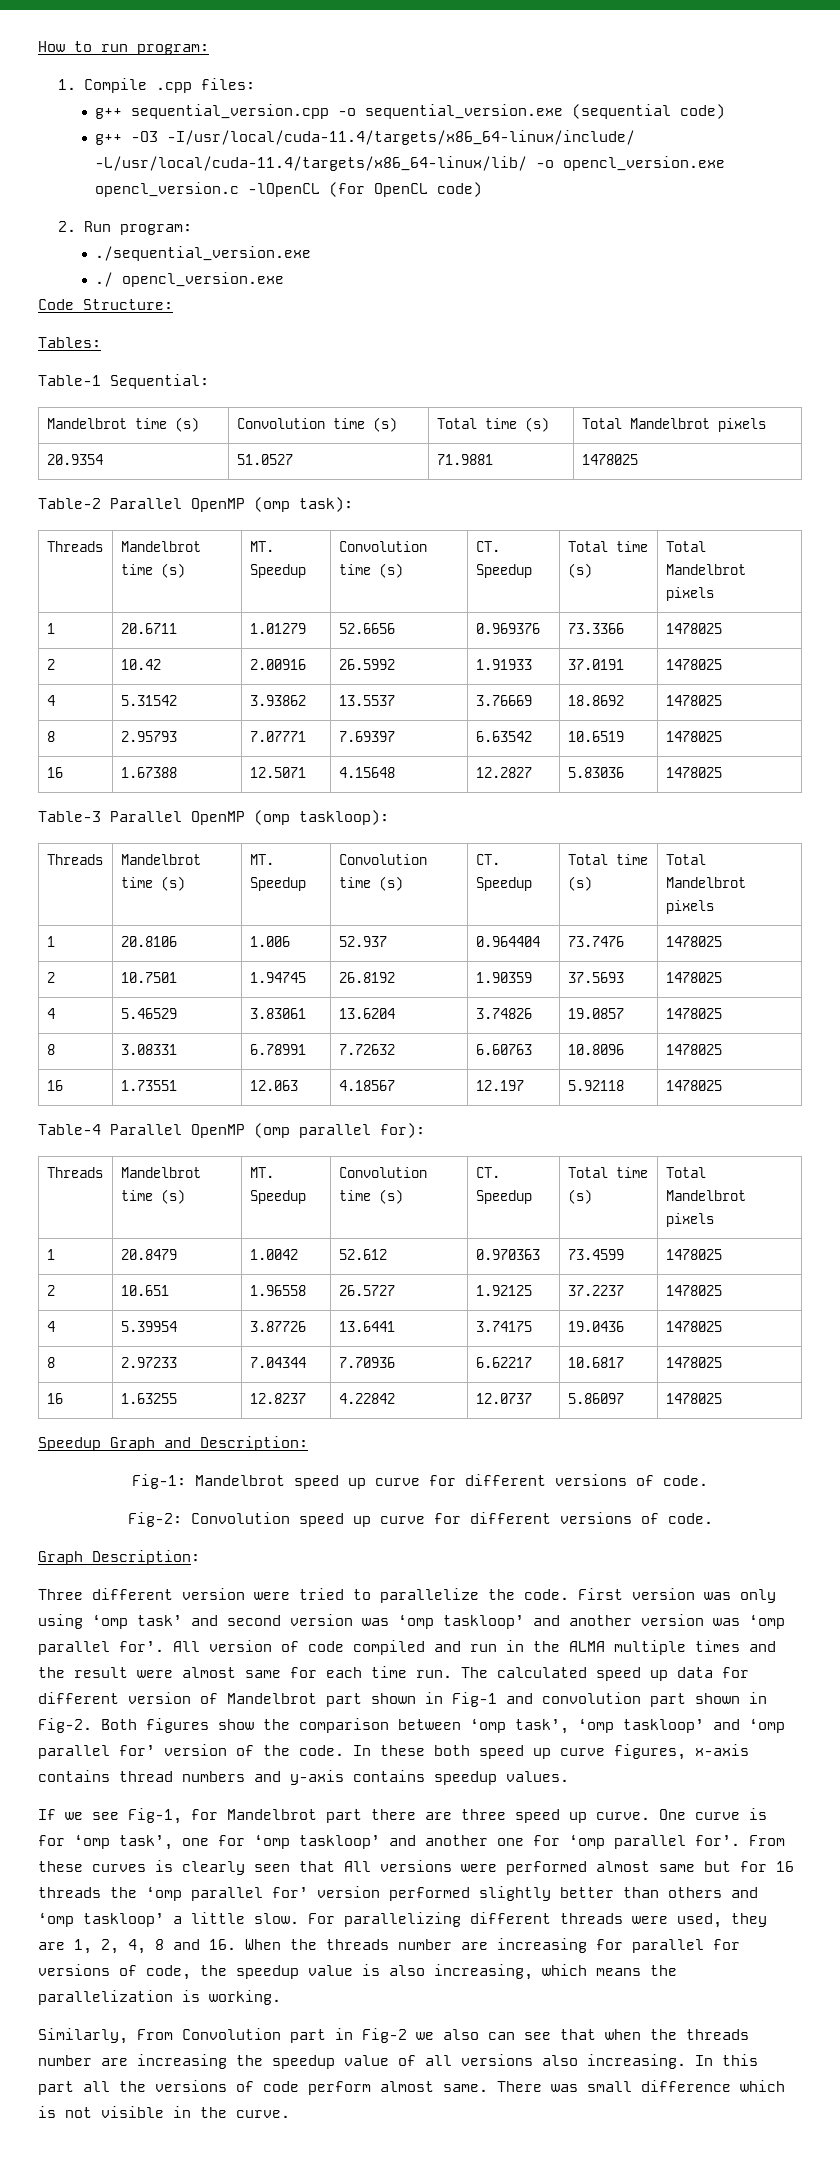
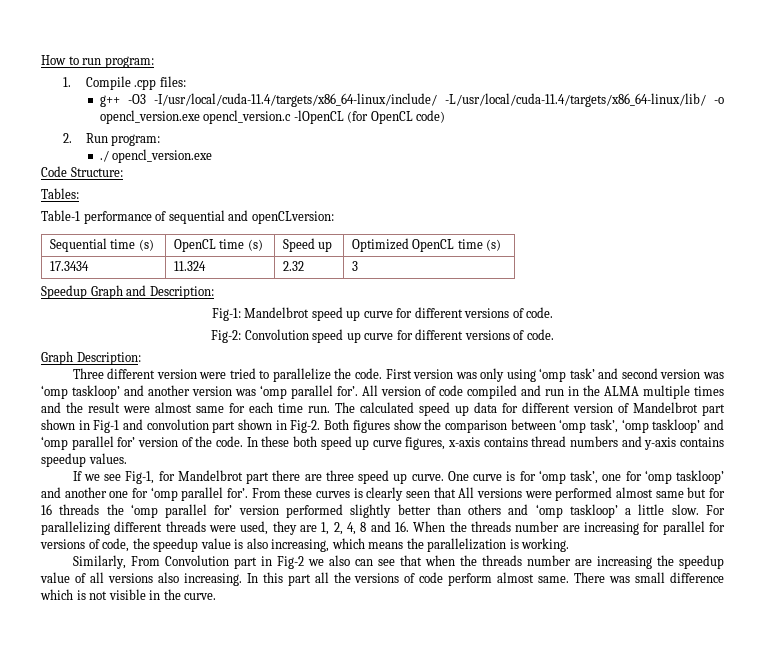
[95,104,726,119] // g++ sequential_version.cpp -o sequential_version.exe (sequential code) -> (186, 81) none
[95,246,312,261] // ./sequential_version.exe -> (161, 140) none
[110,374,209,389] [46,417,199,432] [236,417,397,432] [436,417,549,432] [581,418,766,432] [46,454,103,465] [236,454,293,465] [436,454,493,465] [581,454,638,465] [38,497,353,512] [46,541,103,552] [120,541,201,552] [120,563,185,578] [249,541,274,552] [249,564,306,578] [338,541,427,552] [338,563,403,578] [475,541,500,552] [475,564,532,578] [567,541,648,552] [567,563,592,578] [665,541,706,552] [665,564,746,575] [665,587,714,601] [46,623,55,634] [120,623,177,634] [249,623,306,634] [338,623,395,634] [475,623,540,634] [567,623,624,634] [665,623,722,634] [46,659,55,670] [120,659,161,670] [249,659,306,670] [338,659,395,670] [475,659,532,670] [567,659,624,670] [665,659,722,670] [46,695,55,706] [120,695,177,706] [249,695,306,706] [338,695,395,706] [475,695,532,706] [567,695,624,706] [665,695,722,706] [46,731,55,742] [120,731,177,742] [249,731,306,742] [338,731,395,742] [475,731,532,742] [567,731,624,742] [665,731,722,742] [46,767,63,778] [120,767,177,778] [249,767,306,778] [338,767,395,778] [475,767,532,778] [567,767,624,778] [665,767,722,778] [38,810,389,825] [46,854,103,865] [120,854,201,865] [120,876,185,891] [249,854,274,865] [249,877,306,891] [338,854,427,865] [338,876,403,891] [475,854,500,865] [475,877,532,891] [567,854,648,865] [567,876,592,891] [665,854,706,865] [665,877,746,888] [665,900,714,914] [46,936,55,947] [120,936,177,947] [249,936,290,947] [338,936,387,947] [475,936,540,947] [567,936,624,947] [665,936,722,947] [46,972,55,983] [120,972,177,983] [249,972,306,983] [338,972,395,983] [475,972,532,983] [567,972,624,983] [665,972,722,983] [46,1008,55,1019] [120,1008,177,1019] [249,1008,306,1019] [338,1008,395,1019] [475,1008,532,1019] [567,1008,624,1019] [665,1008,722,1019] [46,1044,55,1055] [120,1044,177,1055] [249,1044,306,1055] [338,1044,395,1055] [475,1044,532,1055] [567,1044,624,1055] [665,1044,722,1055] [46,1080,63,1091] [120,1080,177,1091] [249,1080,298,1091] [338,1080,395,1091] [475,1080,524,1091] [567,1080,624,1091] [665,1080,722,1091] [38,1123,425,1138] [46,1167,103,1178] [120,1167,201,1178] [120,1189,185,1204] [249,1167,274,1178] [249,1190,306,1204] [338,1167,427,1178] [338,1189,403,1204] [475,1167,500,1178] [475,1190,532,1204] [567,1167,648,1178] [567,1189,592,1204] [665,1167,706,1178] [665,1190,746,1201] [665,1213,714,1227] [46,1249,55,1260] [120,1249,177,1260] [249,1249,298,1260] [338,1249,387,1260] [475,1249,540,1260] [567,1249,624,1260] [665,1249,722,1260] [46,1285,55,1296] [120,1285,169,1296] [249,1285,306,1296] [338,1285,395,1296] [475,1285,532,1296] [567,1285,624,1296] [665,1285,722,1296] [46,1321,55,1332] [120,1321,177,1332] [249,1321,306,1332] [338,1321,395,1332] [475,1321,532,1332] [567,1321,624,1332] [665,1321,722,1332] [46,1357,55,1368] [120,1357,177,1368] [249,1357,306,1368] [338,1357,395,1368] [475,1357,532,1368] [567,1357,624,1368] [665,1357,722,1368] [46,1393,63,1404] [120,1393,177,1404] [249,1393,306,1404] [338,1393,395,1404] [475,1393,532,1404] [567,1393,624,1404] [665,1393,722,1404] Sequential: // Mandelbrot time (s) | Convolution time (s) | Total time (s) | Total Mandelbrot pixels // 20.9354 | 51.0527 | 71.9881 | 1478025 // Table-2 Parallel OpenMP (omp task): // Threads | Mandelbrot time (s) | MT. Speedup | Convolution time (s) | CT. Speedup | Total time (s) | Total Mandelbrot pixels // 1 | 20.6711 | 1.01279 | 52.6656 | 0.969376 | 73.3366 | 1478025 // 2 | 10.42 | 2.00916 | 26.5992 | 1.91933 | 37.0191 | 1478025 // 4 | 5.31542 | 3.93862 | 13.5537 | 3.76669 | 18.8692 | 1478025 // 8 | 2.95793 | 7.07771 | 7.69397 | 6.63542 | 10.6519 | 1478025 // 16 | 1.67388 | 12.5071 | 4.15648 | 12.2827 | 5.83036 | 1478025 // Table-3 Parallel OpenMP (omp taskloop): // Threads | Mandelbrot time (s) | MT. Speedup | Convolution time (s) | CT. Speedup | Total time (s) | Total Mandelbrot pixels // 1 | 20.8106 | 1.006 | 52.937 | 0.964404 | 73.7476 | 1478025 // 2 | 10.7501 | 1.94745 | 26.8192 | 1.90359 | 37.5693 | 1478025 // 4 | 5.46529 | 3.83061 | 13.6204 | 3.74826 | 19.0857 | 1478025 // 8 | 3.08331 | 6.78991 | 7.72632 | 6.60763 | 10.8096 | 1478025 // 16 | 1.73551 | 12.063 | 4.18567 | 12.197 | 5.92118 | 1478025 // Table-4 Parallel OpenMP (omp parallel for): // Threads | Mandelbrot time (s) | MT. Speedup | Convolution time (s) | CT. Speedup | Total time (s) | Total Mandelbrot pixels // 1 | 20.8479 | 1.0042 | 52.612 | 0.970363 | 73.4599 | 1478025 // 2 | 10.651 | 1.96558 | 26.5727 | 1.92125 | 37.2237 | 1478025 // 4 | 5.39954 | 3.87726 | 13.6441 | 3.74175 | 19.0436 | 1478025 // 8 | 2.97233 | 7.04344 | 7.70936 | 6.62217 | 10.6817 | 1478025 // 16 | 1.63255 | 12.8237 | 4.22842 | 12.0737 | 5.86097 | 1478025 -> [83,210,334,224] [49,238,154,252] [173,239,263,252] [282,238,333,252] [351,238,502,252] [49,261,89,271] [173,261,206,271] [282,261,304,271] [351,261,358,271] performance of sequential and openCLversion: // Sequential time (s) | OpenCL time (s) | Speed up | Optimized OpenCL time (s) // 17.3434 | 11.324 | 2.32 | 3

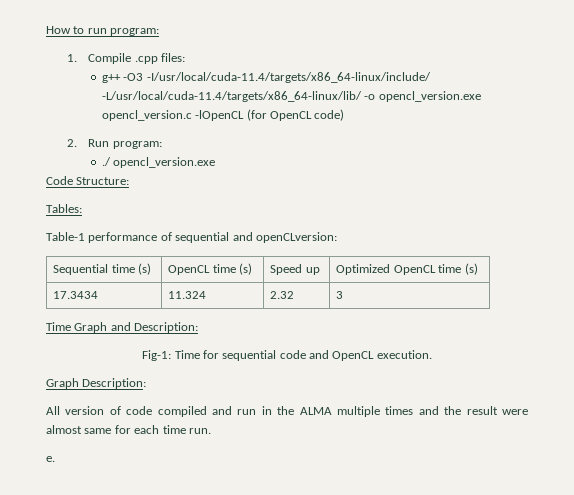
[41,285,87,299] Speedup -> [46,322,71,331] Time
[244,307,554,321] [211,329,554,343] [41,351,141,365] [72,368,725,382] [41,385,358,399] Mandelbrot speed up curve for different versions of code. // Fig-2: Convolution speed up curve for different versions of code. // Graph Description: // Three different version were tried to parallelize the code. First version was only using ‘omp task’ and second version was ‘omp taskloop’ and another version was ‘omp parallel for’. -> [174,350,432,361] [46,378,147,389] Time for sequential code and OpenCL execution. // Graph Description: //
[335,402,725,416] [41,419,725,433] [41,436,724,450] [41,453,127,467] [72,470,724,484] [41,487,725,501] [41,504,726,518] [41,521,725,535] [40,538,570,552] [72,555,725,569] [40,572,724,586] [40,589,217,600] The calculated speed up data for different version of Mandelbrot part shown in Fig-1 and convolution part shown in Fig-2. Both figures show the comparison between ‘omp task’, ‘omp taskloop’ and ‘omp parallel for’ version of the code. In these both speed up curve figures, x-axis contains thread numbers and y-axis contains speedup values. // If we see Fig-1, for Mandelbrot part there are three speed up curve. One curve is for ‘omp task’, one for ‘omp taskloop’ and another one for ‘omp parallel for’. From these curves is clearly seen that All versions were performed almost same but for 16 threads the ‘omp parallel for’ version performed slightly better than others and ‘omp taskloop’ a little slow. For parallelizing different threads were used, they are 1, 2, 4, 8 and 16. When the threads number are increasing for parallel for versions of code, the speedup value is also increasing, which means the parallelization is working. // Similarly, From Convolution part in Fig-2 we also can see that when the threads number are increasing the speedup value of all versions also increasing. In this part all the versions of code perform almost same. There was small difference which is not visible in the curve. -> [46,456,55,462] // e.

